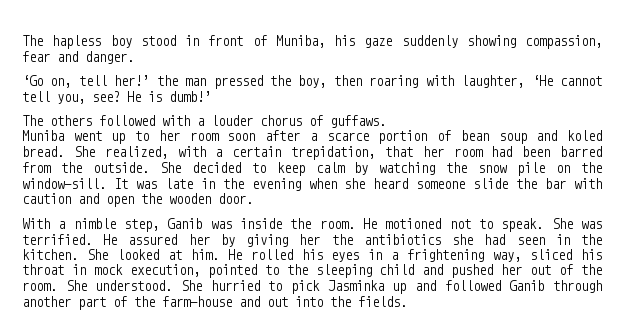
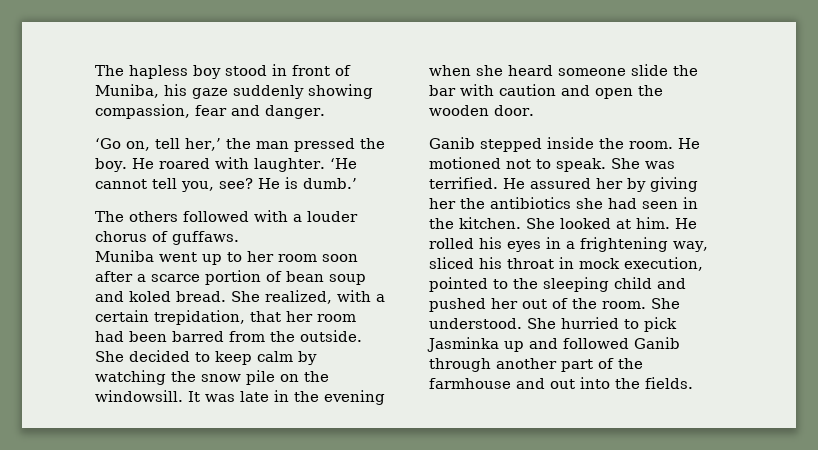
[114,75,150,86] her!’ -> [185,138,221,151] her,’
[298,75,525,88] boy, then roaring with laughter, -> [95,157,325,172] boy. He roared with laughter.
[169,91,211,102] dumb!’ -> [303,178,357,189] dumb.’
[22,178,106,189] window-sill. -> [95,390,183,402] windowsill.
[22,218,232,232] With a nimble step, Ganib was -> [429,137,542,152] Ganib stepped
[162,296,232,307] farm-house -> [429,378,511,389] farmhouse

